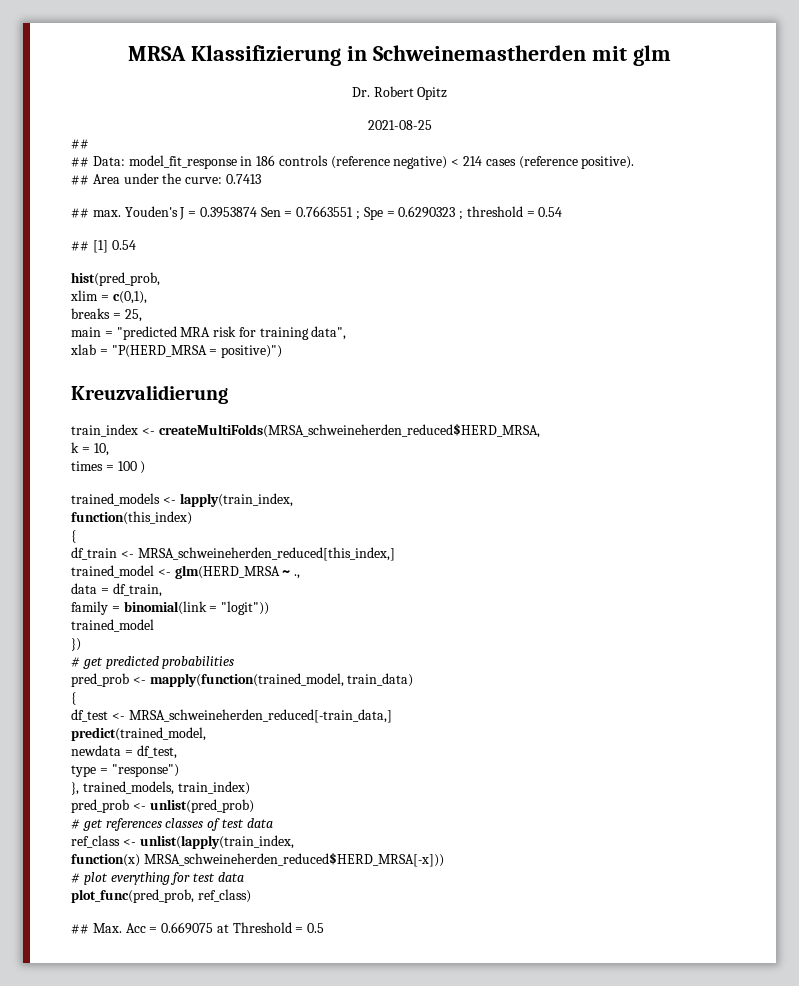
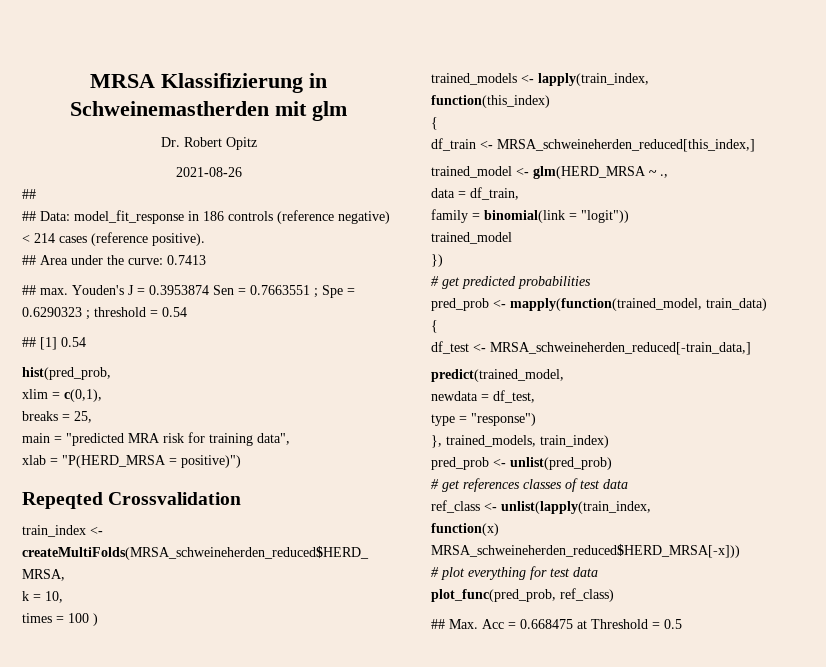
[367,120,432,130] 2021-08-25 -> [175,167,242,177] 2021-08-26
[71,385,228,404] Kreuzvalidierung -> [22,492,242,509] Repeqted Crossvalidation
[161,922,214,934] 0.669075 -> [520,619,573,629] 0.668475

